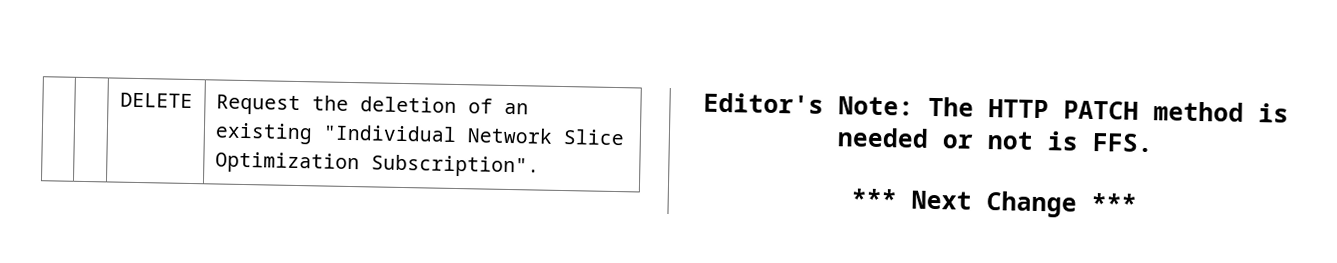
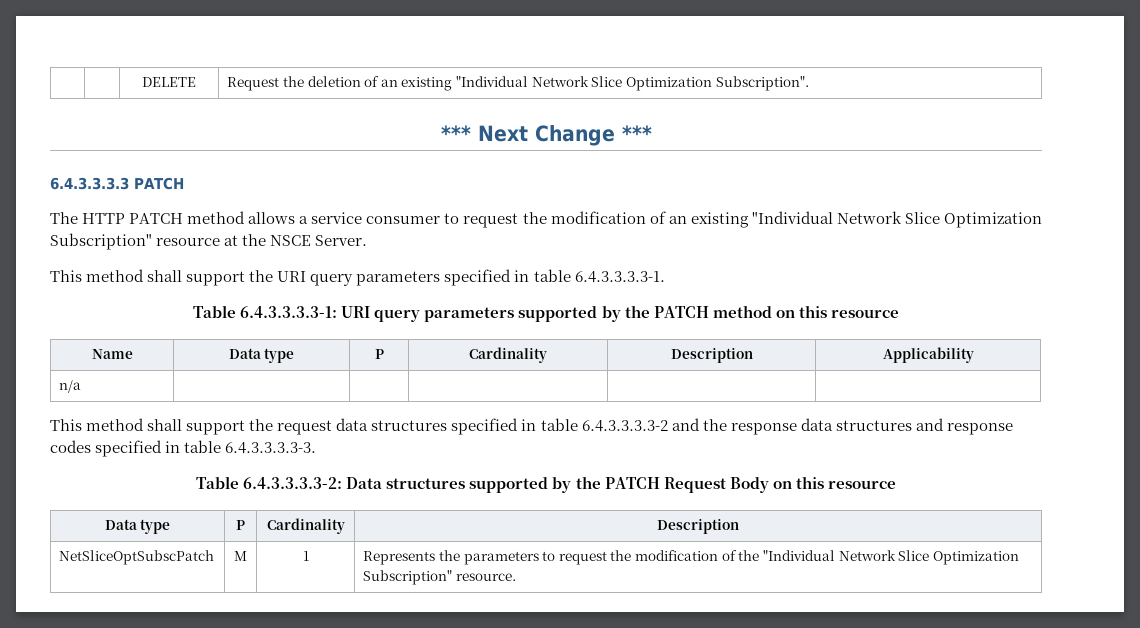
[703,92,1289,123] [837,127,1154,153] [851,188,1137,218] Editor's Note: The HTTP PATCH method is needed or not is FFS. // *** Next Change *** -> [440,125,652,146] [50,177,184,190] [50,211,1042,228] [50,233,368,250] [50,269,665,286] [193,305,899,322] [91,349,133,359] [228,348,295,363] [374,349,384,359] [469,347,547,363] [670,348,753,363] [882,347,974,363] [59,380,82,393] [50,418,1013,435] [50,440,317,457] [196,476,896,493] [104,519,171,534] [236,520,245,530] [266,518,345,534] [657,519,739,534] [59,550,215,565] [234,551,247,561] [302,551,309,561] [363,550,1019,565] [363,570,516,585] *** Next Change *** // 6.4.3.3.3.3 PATCH // The HTTP PATCH method allows a service consumer to request the modification of an existing "Individual Network Slice Optimization Subscription" resource at the NSCE Server. // This method shall support the URI query parameters specified in table 6.4.3.3.3.3-1. // Table 6.4.3.3.3.3-1: URI query parameters supported by the PATCH method on this resource // Name | Data type | P | Cardinality | Description | Applicability // n/a | | | | | // This method shall support the request data structures specified in table 6.4.3.3.3.3-2 and the response data structures and response codes specified in table 6.4.3.3.3.3-3. // Table 6.4.3.3.3.3-2: Data structures supported by the PATCH Request Body on this resource // Data type | P | Cardinality | Description // NetSliceOptSubscPatch | M | 1 | Represents the parameters to request the modification of the "Individual Network Slice Optimization Subscription" resource.

